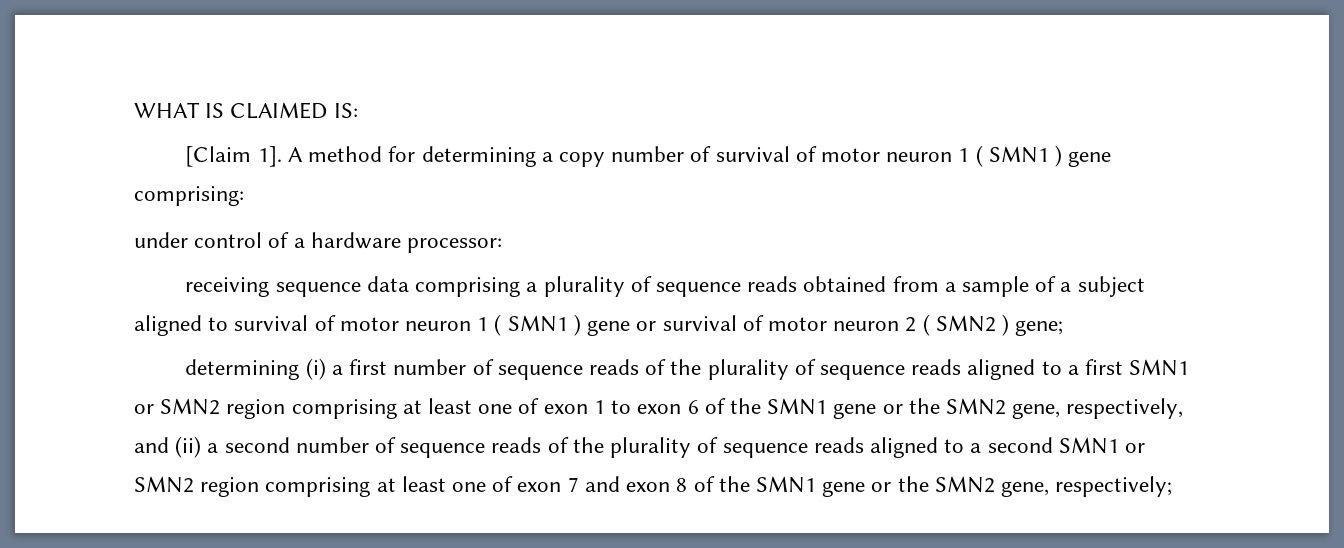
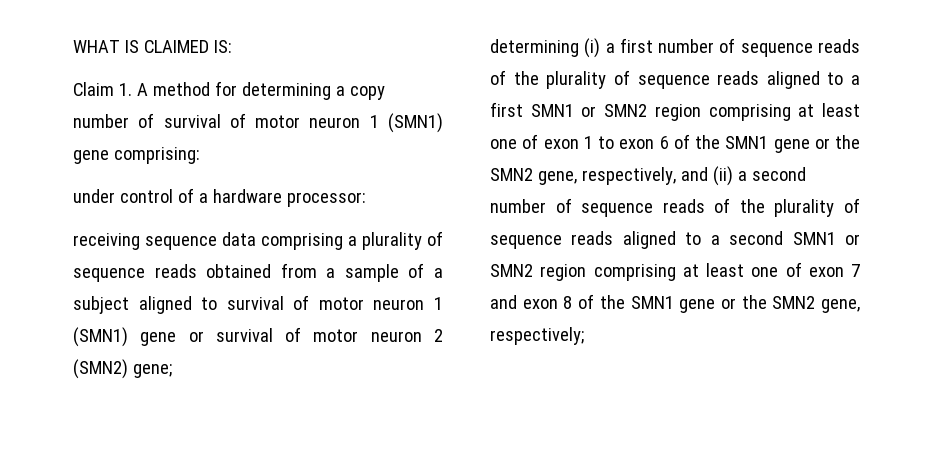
[185,146,282,167] [Claim 1]. -> [73,82,132,96] Claim 1.
[975,145,1063,167] ( SMN1 ) -> [388,113,443,133] (SMN1)
[494,314,581,336] ( SMN1 ) -> [73,327,128,347] (SMN1)
[922,314,1009,336] ( SMN2 ) -> [73,359,128,379] (SMN2)

